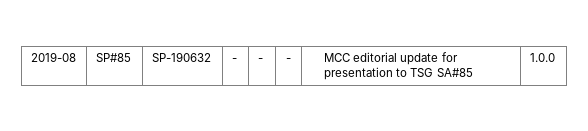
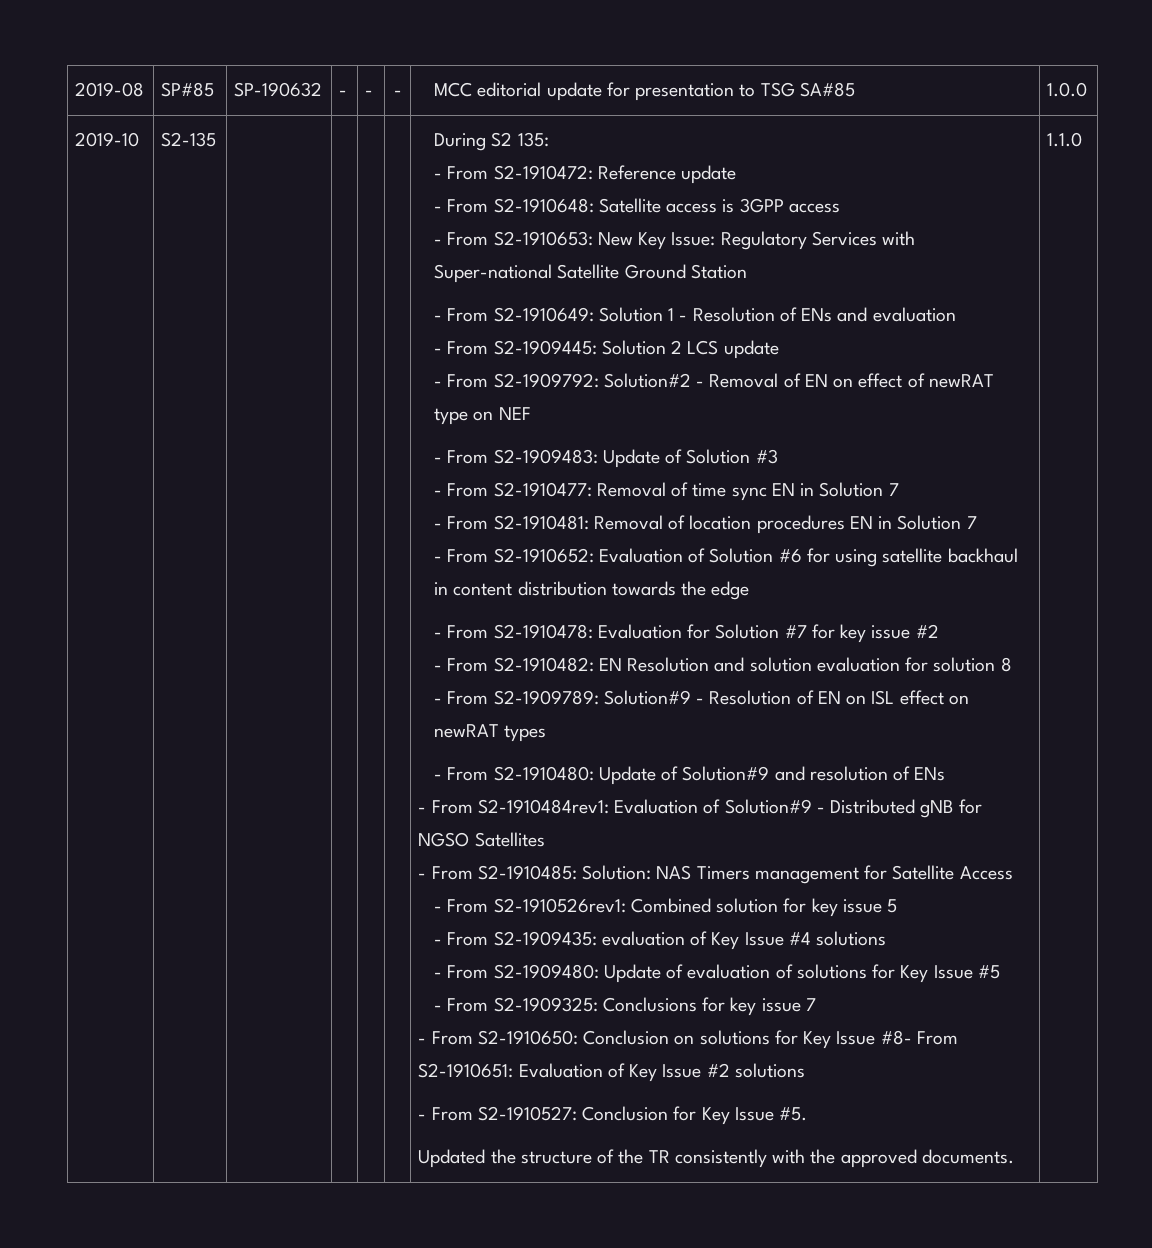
(555, 57) none -> [75,132,140,147] [161,132,217,147] [434,132,549,151] [434,165,737,184] [434,198,840,213] [434,231,916,250] [434,264,747,283] [434,307,956,322] [434,340,779,359] [434,373,994,388] [434,407,531,425] [434,449,778,468] [434,482,899,501] [434,515,977,534] [434,548,1018,567] [434,581,750,600] [434,624,939,643] [434,657,1012,672] [434,690,969,705] [434,724,547,742] [434,766,946,785] [418,799,982,818] [418,832,545,847] [418,865,1013,884] [434,898,898,917] [434,931,887,950] [434,964,1000,983] [434,997,816,1016] [418,1030,958,1049] [418,1063,805,1082] [418,1106,808,1125] [418,1149,1014,1168] [1047,132,1083,147] // 2019-10 | S2-135 | | | | | During S2 135: // - From S2-1910472: Reference update // - From S2-1910648: Satellite access is 3GPP access // - From S2-1910653: New Key Issue: Regulatory Services with Super-national Satellite Ground Station // - From S2-1910649: Solution 1 - Resolution of ENs and evaluation // - From S2-1909445: Solution 2 LCS update // - From S2-1909792: Solution#2 - Removal of EN on effect of newRAT type on NEF // - From S2-1909483: Update of Solution #3 // - From S2-1910477: Removal of time sync EN in Solution 7 // - From S2-1910481: Removal of location procedures EN in Solution 7 // - From S2-1910652: Evaluation of Solution #6 for using satellite backhaul in content distribution towards the edge // - From S2-1910478: Evaluation for Solution #7 for key issue #2 // - From S2-1910482: EN Resolution and solution evaluation for solution 8 // - From S2-1909789: Solution#9 - Resolution of EN on ISL effect on newRAT types // - From S2-1910480: Update of Solution#9 and resolution of ENs // - From S2-1910484rev1: Evaluation of Solution#9 - Distributed gNB for NGSO Satellites // - From S2-1910485: Solution: NAS Timers management for Satellite Access // - From S2-1910526rev1: Combined solution for key issue 5 // - From S2-1909435: evaluation of Key Issue #4 solutions // - From S2-1909480: Update of evaluation of solutions for Key Issue #5 // - From S2-1909325: Conclusions for key issue 7 // - From S2-1910650: Conclusion on solutions for Key Issue #8- From S2-1910651: Evaluation of Key Issue #2 solutions // - From S2-1910527: Conclusion for Key Issue #5. // Updated the structure of the TR consistently with the approved documents. | 1.1.0

